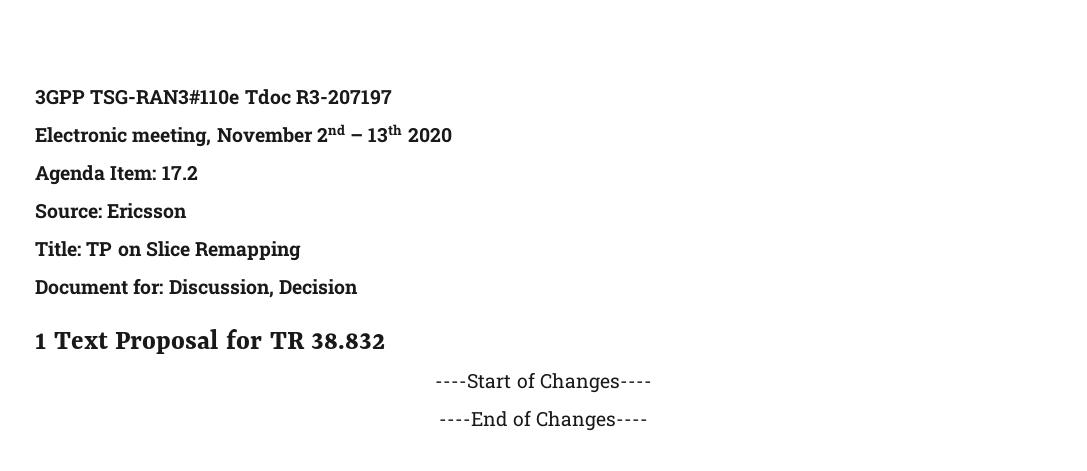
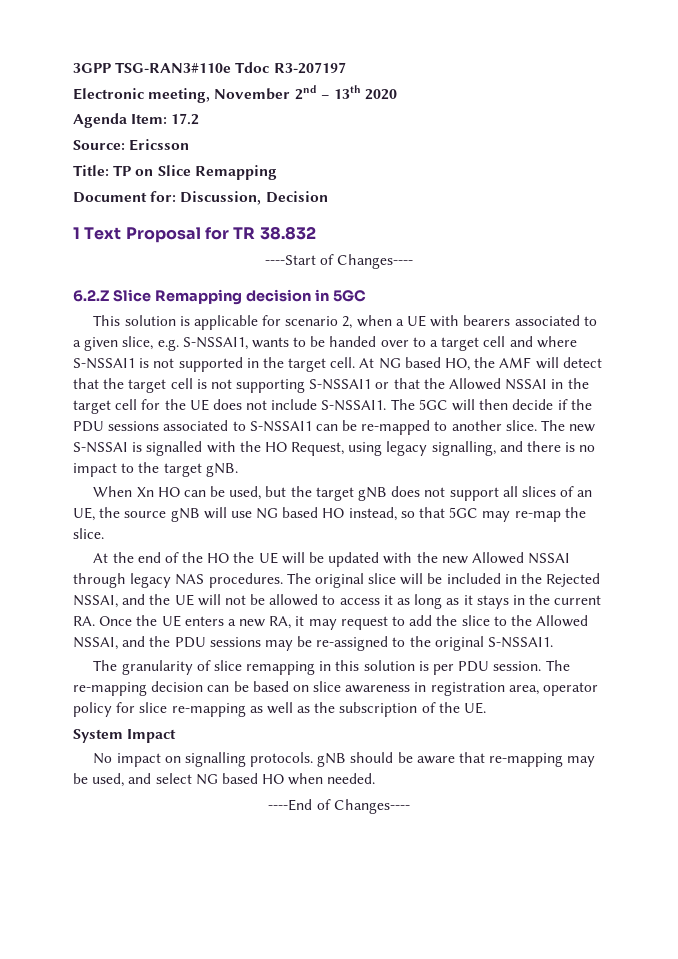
(652, 383) none -> [73,289,366,305] [93,315,597,330] [73,336,577,351] [73,357,602,372] [73,378,589,393] [73,399,592,414] [73,420,596,435] [73,441,596,456] [73,462,238,477] [93,486,593,501] [73,507,586,522] [73,528,104,539] [93,552,571,567] [73,573,601,588] [73,594,602,609] [73,615,589,630] [73,636,554,651] [93,660,570,675] [73,681,599,696] [73,702,487,717] [73,729,177,743] [93,752,596,767] [73,773,376,787] // 6.2.Z Slice Remapping decision in 5GC // This solution is applicable for scenario 2, when a UE with bearers associated to a given slice, e.g. S-NSSAI1, wants to be handed over to a target cell and where S-NSSAI1 is not supported in the target cell. At NG based HO, the AMF will detect that the target cell is not supporting S-NSSAI1 or that the Allowed NSSAI in the target cell for the UE does not include S-NSSAI1. The 5GC will then decide if the PDU sessions associated to S-NSSAI1 can be re-mapped to another slice. The new S-NSSAI is signalled with the HO Request, using legacy signalling, and there is no impact to the target gNB. // When Xn HO can be used, but the target gNB does not support all slices of an UE, the source gNB will use NG based HO instead, so that 5GC may re-map the slice. // At the end of the HO the UE will be updated with the new Allowed NSSAI through legacy NAS procedures. The original slice will be included in the Rejected NSSAI, and the UE will not be allowed to access it as long as it stays in the current RA. Once the UE enters a new RA, it may request to add the slice to the Allowed NSSAI, and the PDU sessions may be re-assigned to the original S-NSSAI1. // The granularity of slice remapping in this solution is per PDU session. The re-mapping decision can be based on slice awareness in registration area, operator policy for slice re-mapping as well as the subscription of the UE. // System Impact // No impact on signalling protocols. gNB should be aware that re-mapping may be used, and select NG based HO when needed.

